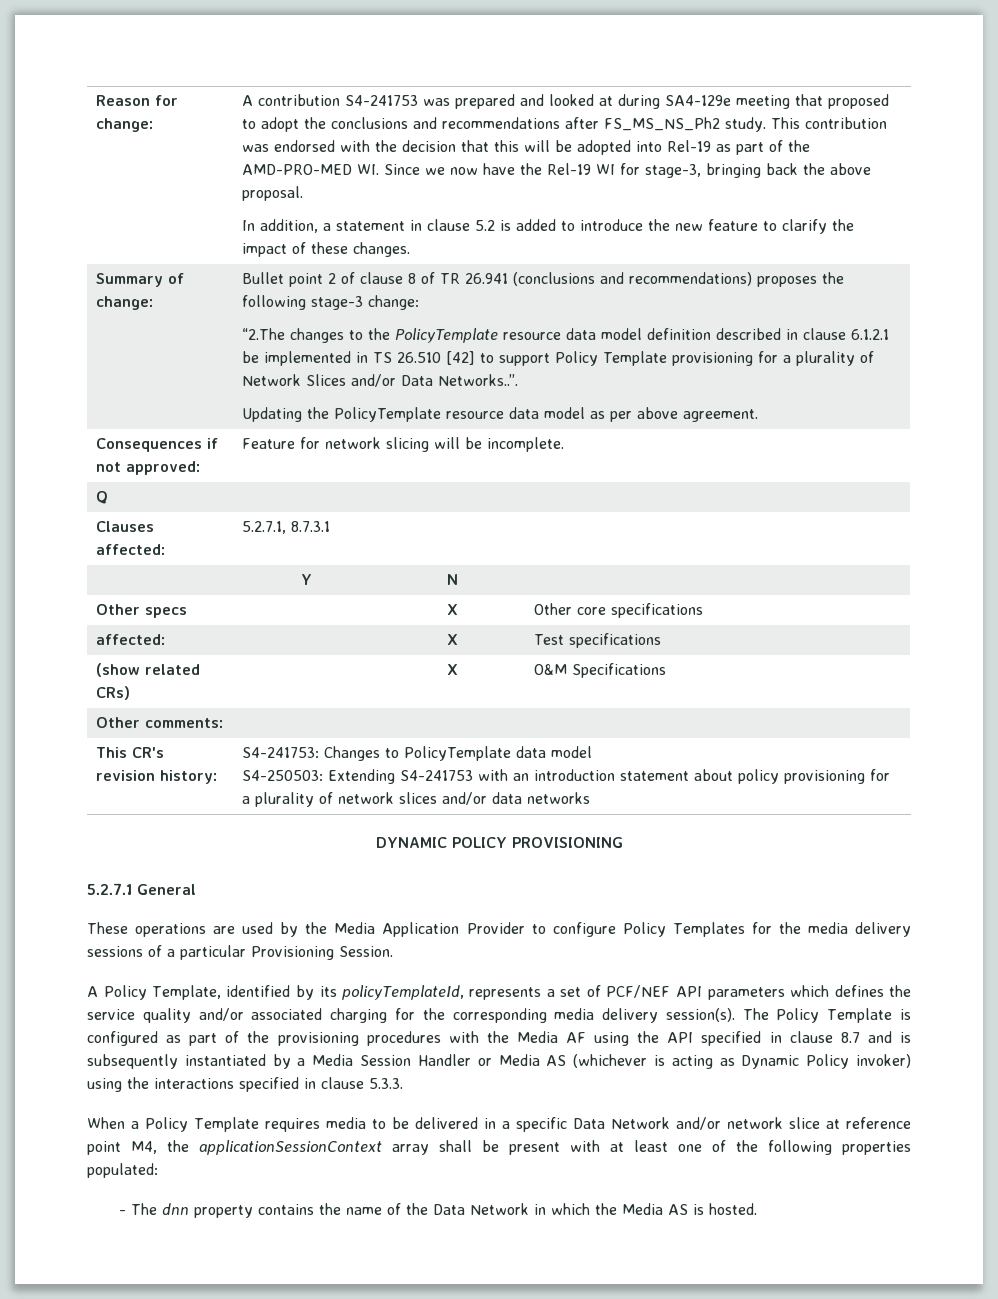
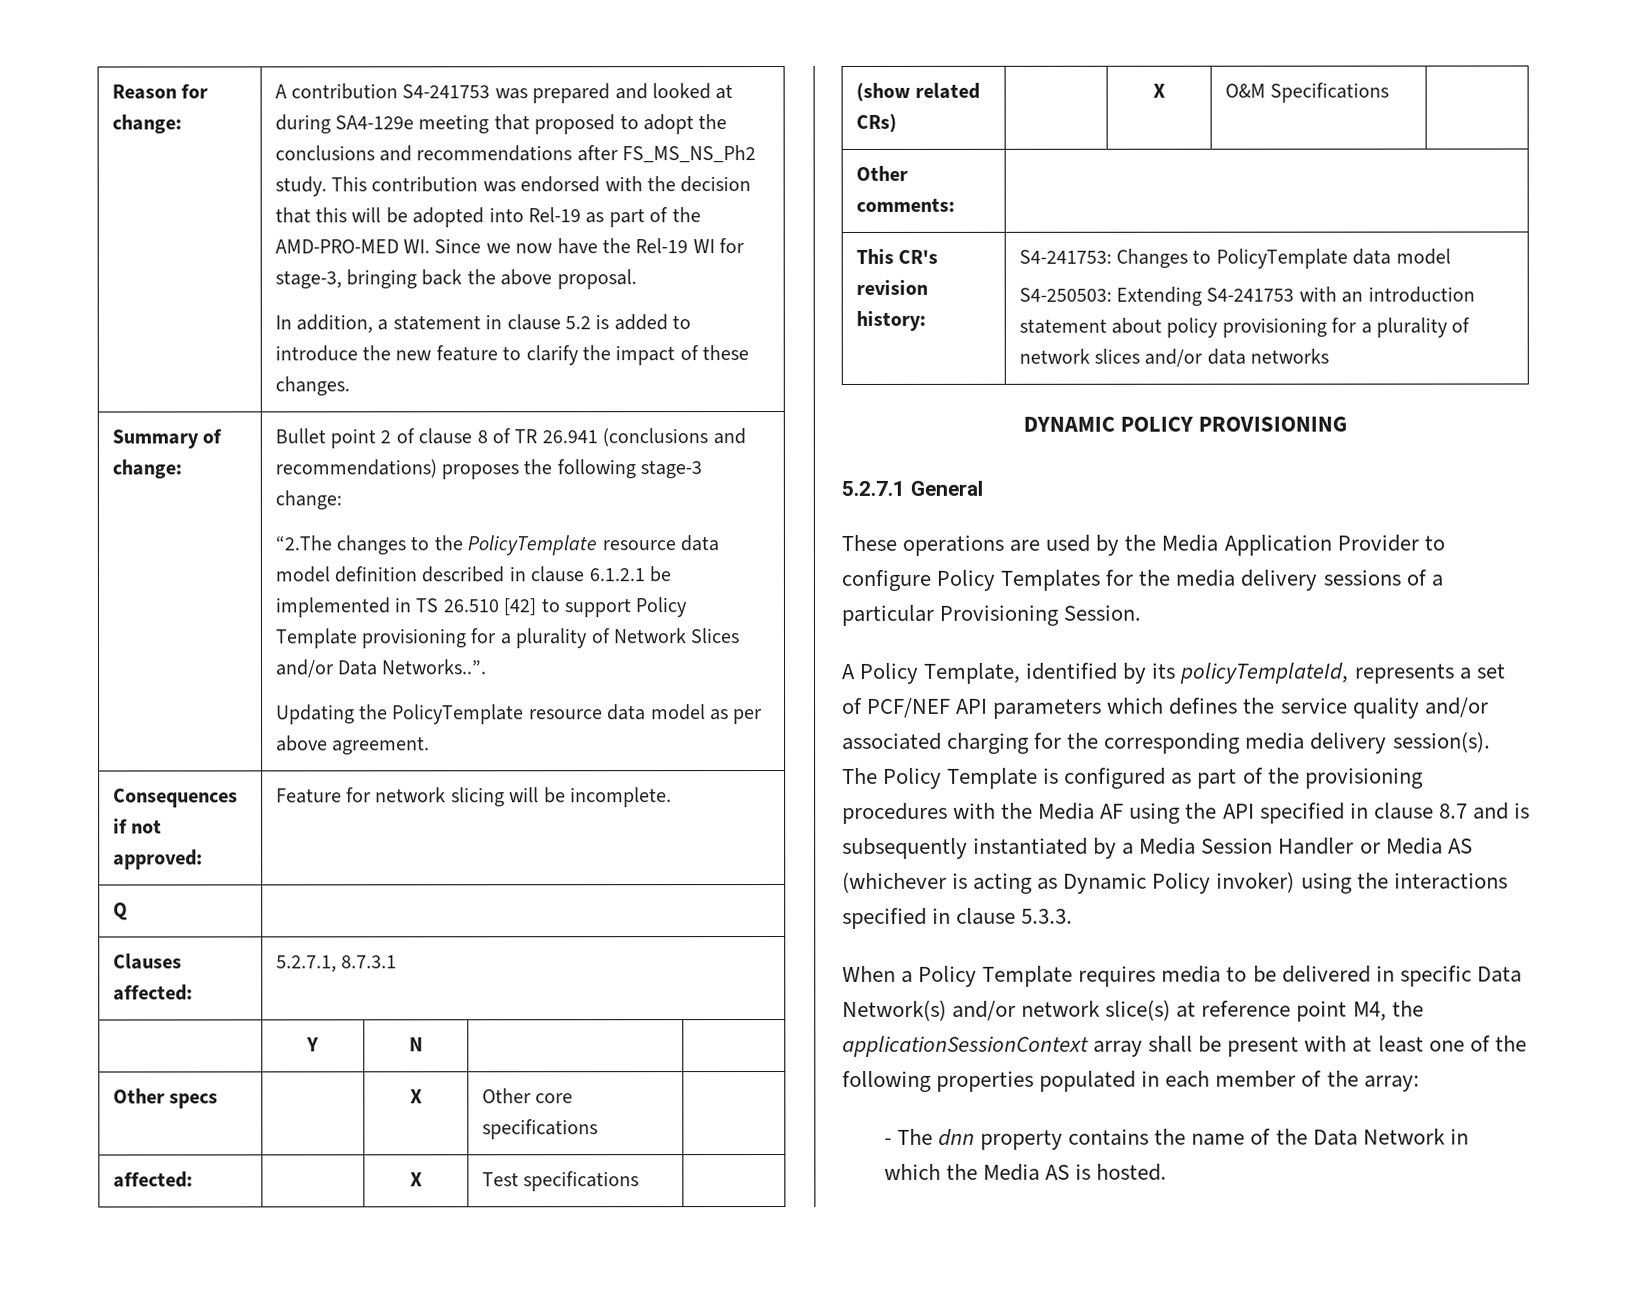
[501,1121,510,1129] a -> (1395, 973) none
[610,1117,670,1129] Network -> [842,999,947,1021] Network(s)
[788,1117,820,1129] slice -> [1105,999,1172,1021] slice(s)
[87,1163,158,1178] populated: -> [1039,1070,1420,1092] populated in each member of the array:

